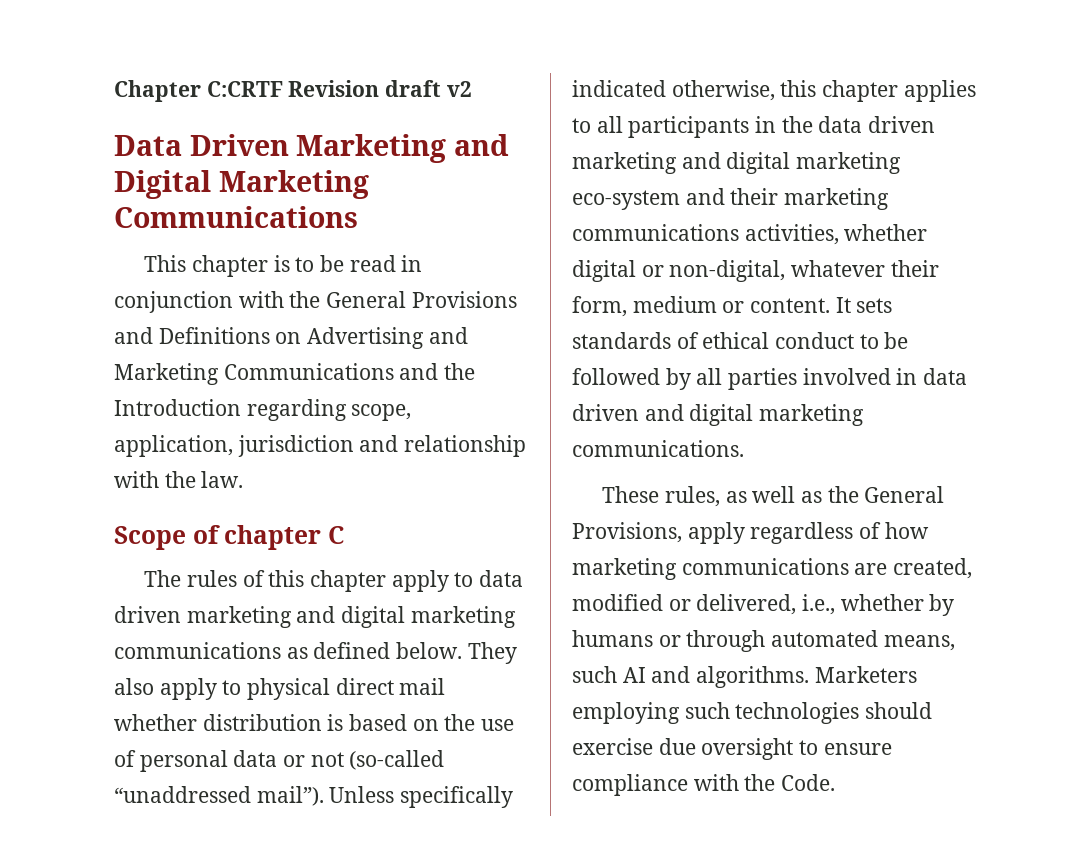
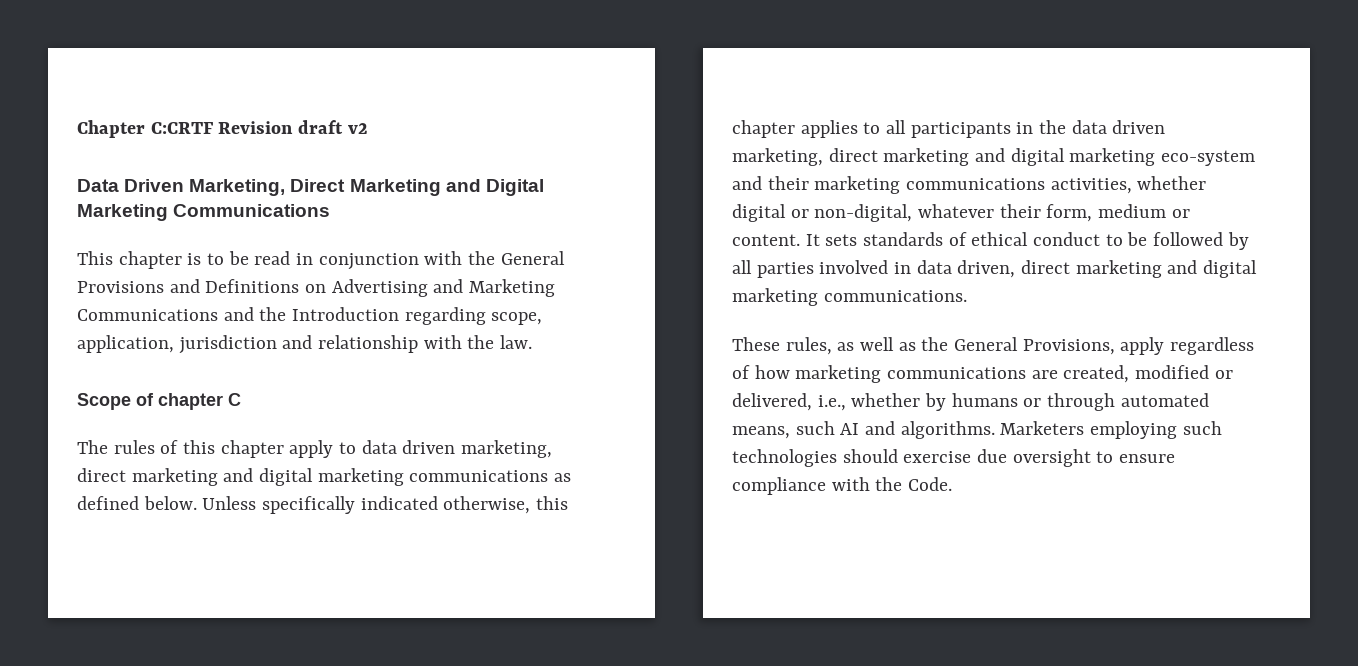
(289, 145) none -> [189,179,346,196] Marketing, Direct
(181, 614) none -> [461,440,553,458] [77,468,126,482] marketing, direct
[467,642,517,664] [114,678,446,700] [114,714,515,731] [114,750,445,772] [114,786,324,806] They also apply to physical direct mail whether distribution is based on the use of personal data or not (so-called “unaddressed mail”). -> (197, 503) none
(936, 124) none -> [732,148,878,166] marketing, direct
[572,404,639,421] driven -> [957,260,1162,278] driven, direct marketing

